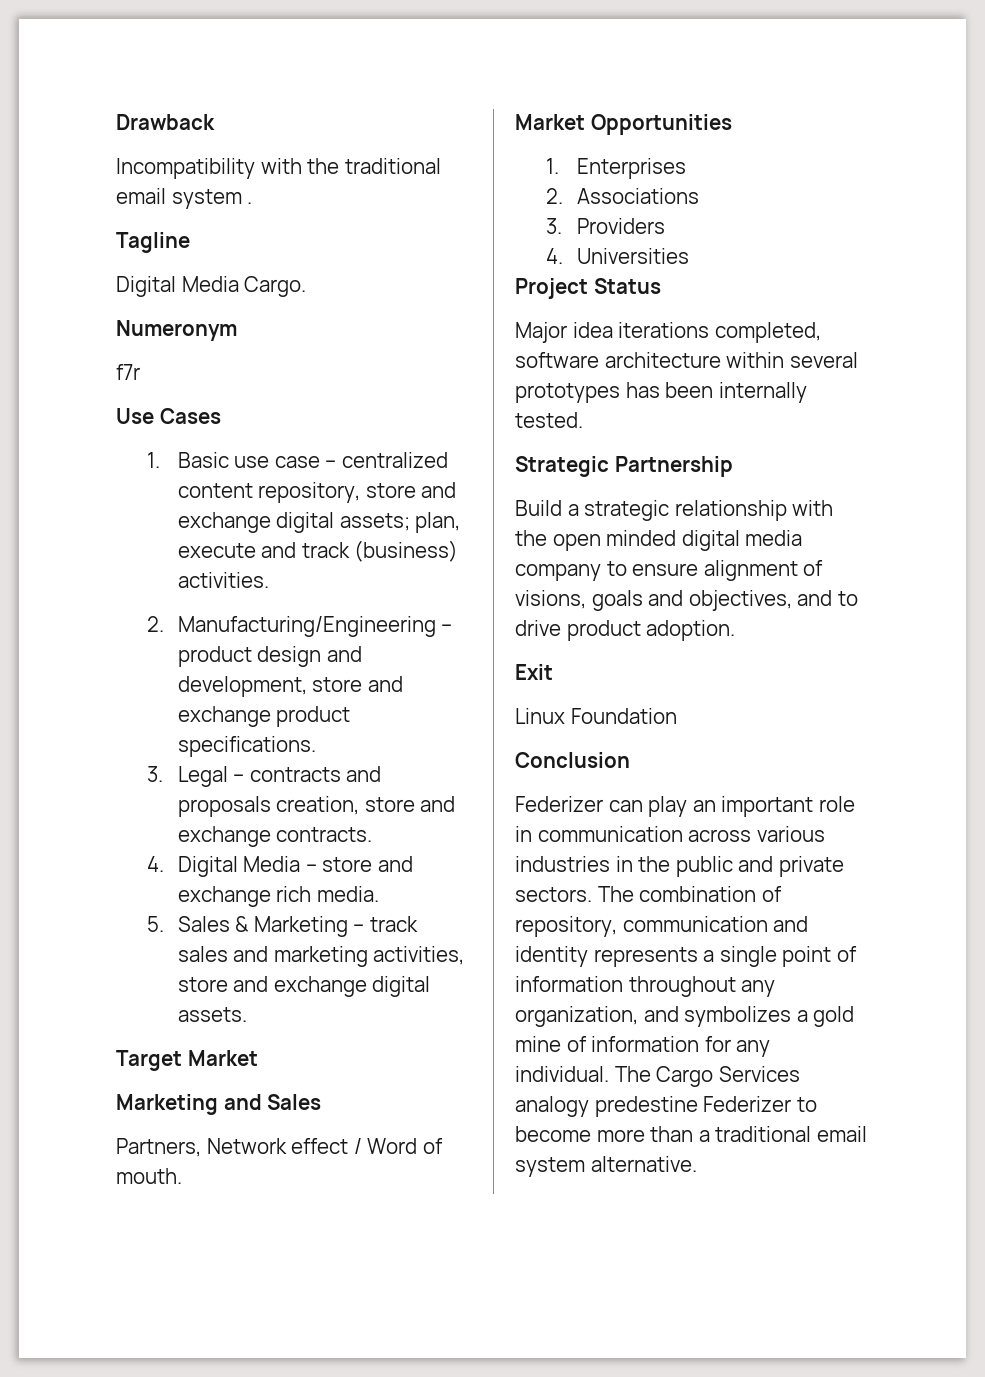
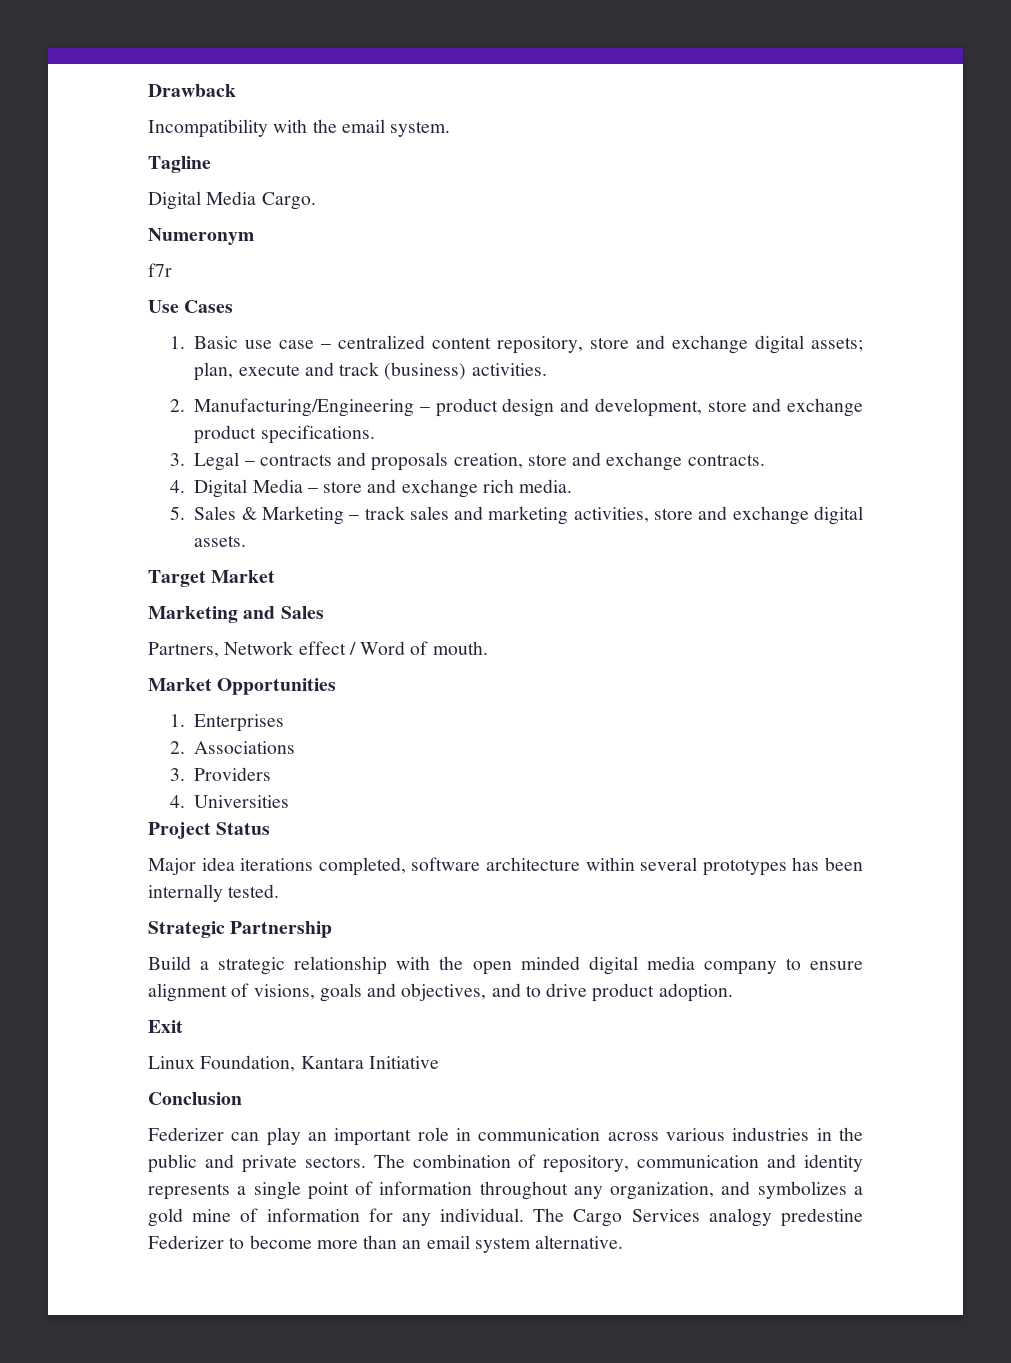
[344,158,441,174] [116,188,253,209] traditional email system . -> [341,119,451,137] email system.
[570,708,677,724] Foundation -> [200,1055,439,1072] Foundation, Kantara Initiative
[698,1126,812,1142] a traditional -> [402,1240,422,1249] an

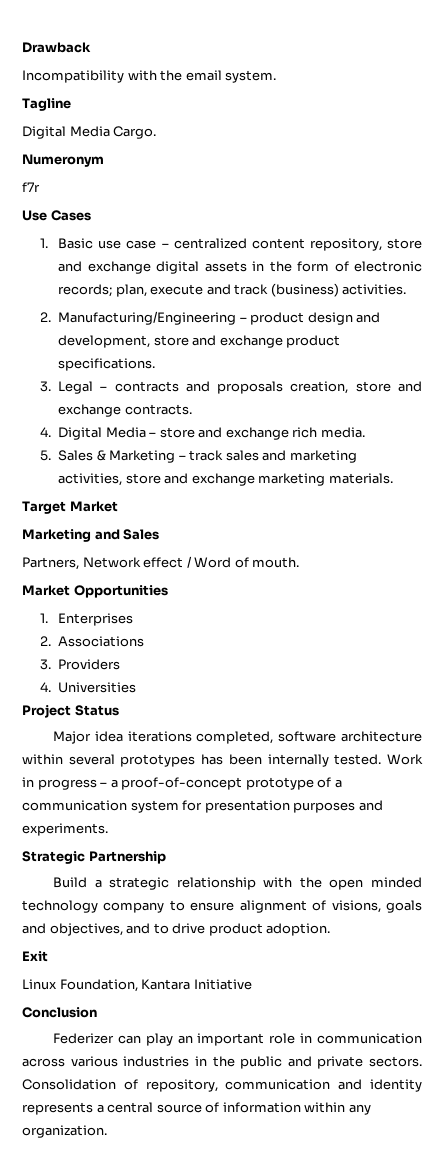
[811,337,863,352] assets; -> [204,261,422,272] [58,284,113,297] assets in the form of electronic records;
[814,506,864,525] [194,535,247,547] digital assets. -> [258,473,393,486] marketing materials.
(280, 891) none -> [387,754,424,765] [22,777,342,790] [22,800,383,813] [22,823,108,836] Work in progress – a proof-of-concept prototype of a communication system for presentation purposes and experiments.
[588,956,695,975] digital media -> [22,900,98,913] technology
[373,1154,511,1168] The combination -> [22,1079,116,1090] Consolidation
[253,1181,863,1200] [148,1208,863,1227] [148,1235,624,1253] single point of information throughout any organization, and symbolizes a gold mine of information for any individual. The Cargo Services analogy predestine Federizer to become more than an email system alternative. -> [107,1102,371,1115] [22,1125,107,1138] central source of information within any organization.

